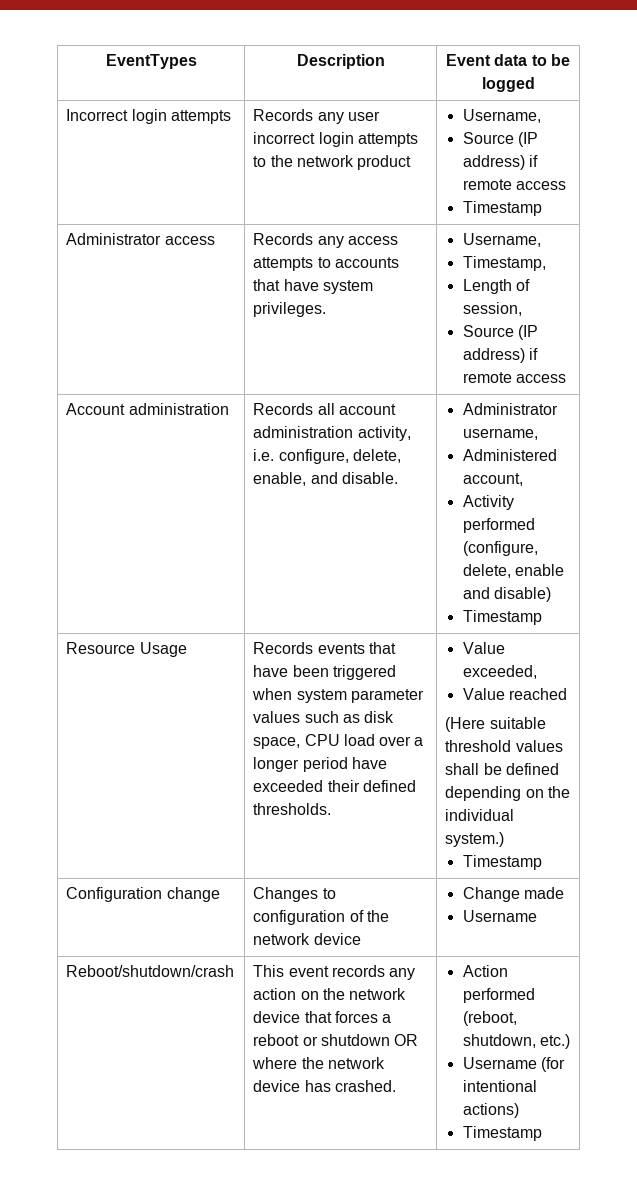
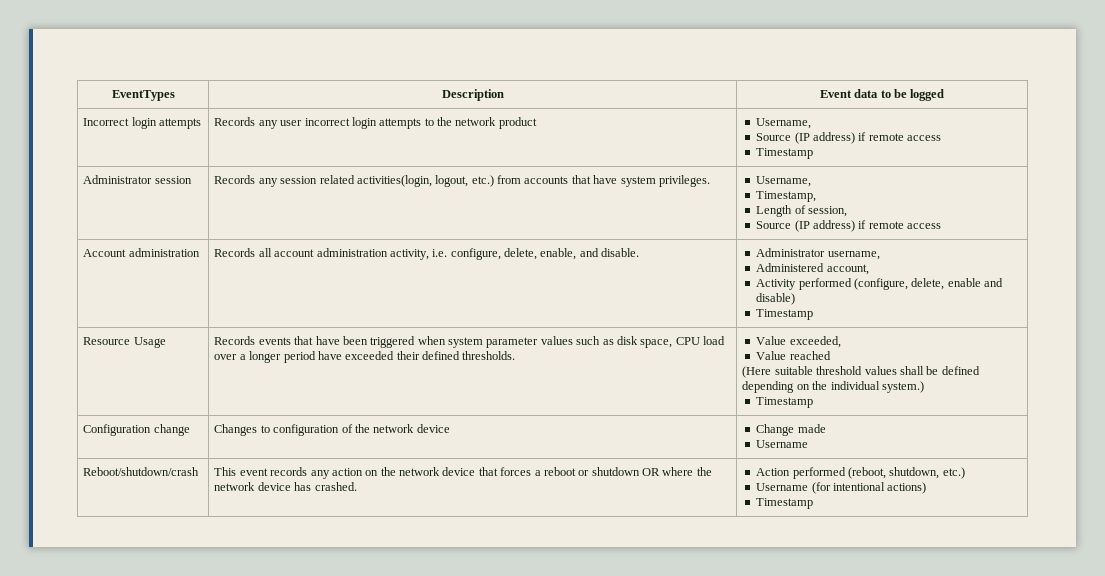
[164,236,215,245] [253,233,398,248] [253,257,331,271] access | Records any access attempts to -> [154,176,192,184] [214,175,522,187] session | Records any session related activities(login, logout, etc.) from

